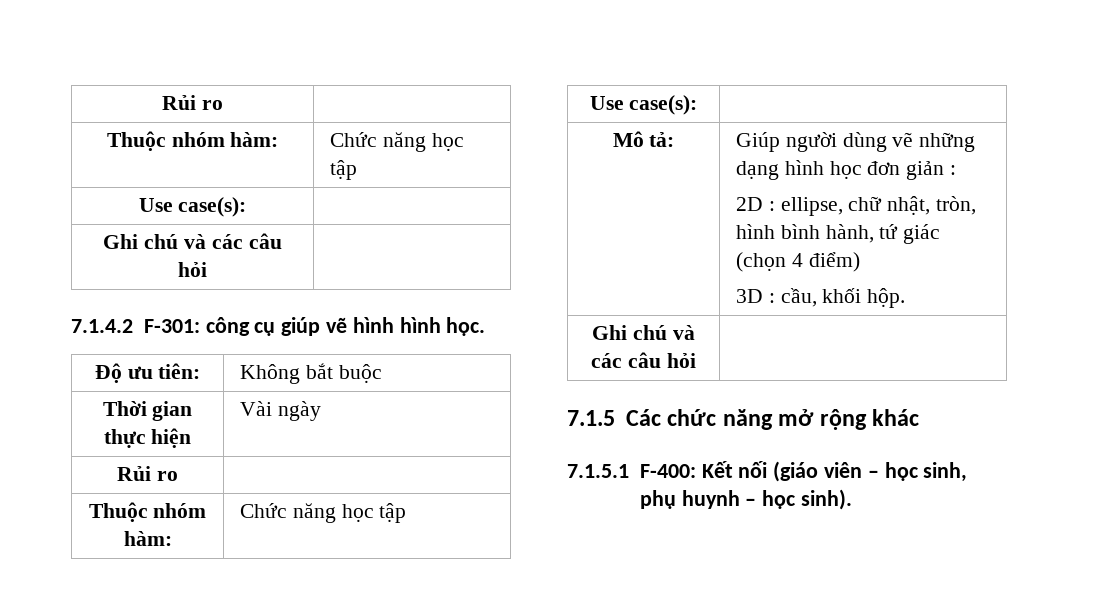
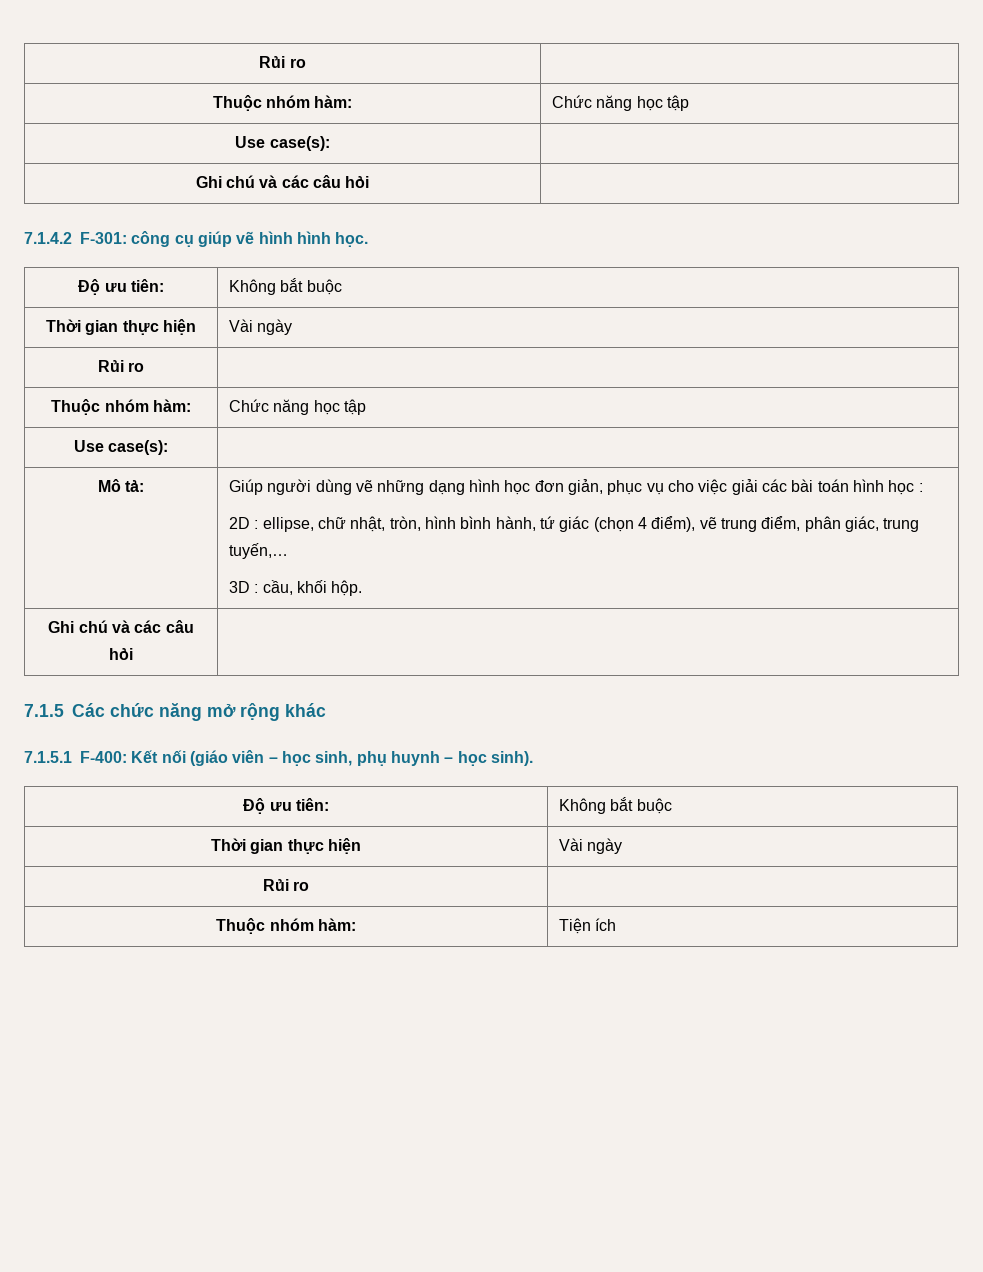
[906,161,945,180] giản -> [567,479,915,495] giản, phục vụ cho việc giải các bài toán hình học
[808,252,860,272] điểm) -> [651,516,920,532] [229,543,289,559] điểm), vẽ trung điểm, phân giác, trung tuyến,…
(852, 499) none -> [243,798,329,814] [559,797,672,814] [211,838,361,854] [559,838,623,854] [262,879,310,891] [216,918,356,934] [559,918,617,934] // Độ ưu tiên: | Không bắt buộc // Thời gian thực hiện | Vài ngày // Rủi ro | // Thuộc nhóm hàm: | Tiện ích

